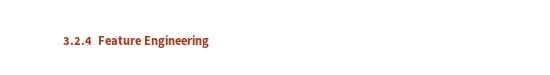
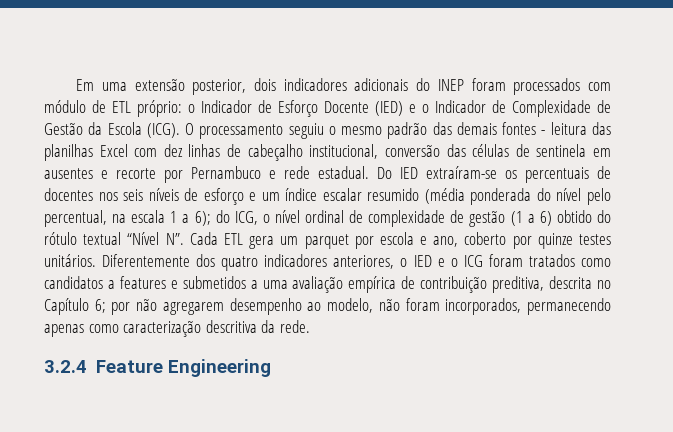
(63, 41) none -> [76,78,611,95] [44,100,611,117] [44,122,611,139] [44,144,611,161] [44,166,611,183] [44,188,611,205] [44,210,611,227] [44,232,611,249] [44,254,612,271] [44,276,611,293] [44,298,612,315] [44,320,310,337] Em uma extensão posterior, dois indicadores adicionais do INEP foram processados com módulo de ETL próprio: o Indicador de Esforço Docente (IED) e o Indicador de Complexidade de Gestão da Escola (ICG). O processamento seguiu o mesmo padrão das demais fontes - leitura das planilhas Excel com dez linhas de cabeçalho institucional, conversão das células de sentinela em ausentes e recorte por Pernambuco e rede estadual. Do IED extraíram-se os percentuais de docentes nos seis níveis de esforço e um índice escalar resumido (média ponderada do nível pelo percentual, na escala 1 a 6); do ICG, o nível ordinal de complexidade de gestão (1 a 6) obtido do rótulo textual “Nível N”. Cada ETL gera um parquet por escola e ano, coberto por quinze testes unitários. Diferentemente dos quatro indicadores anteriores, o IED e o ICG foram tratados como candidatos a features e submetidos a uma avaliação empírica de contribuição preditiva, descrita no Capítulo 6; por não agregarem desempenho ao modelo, não foram incorporados, permanecendo apenas como caracterização descritiva da rede. //

